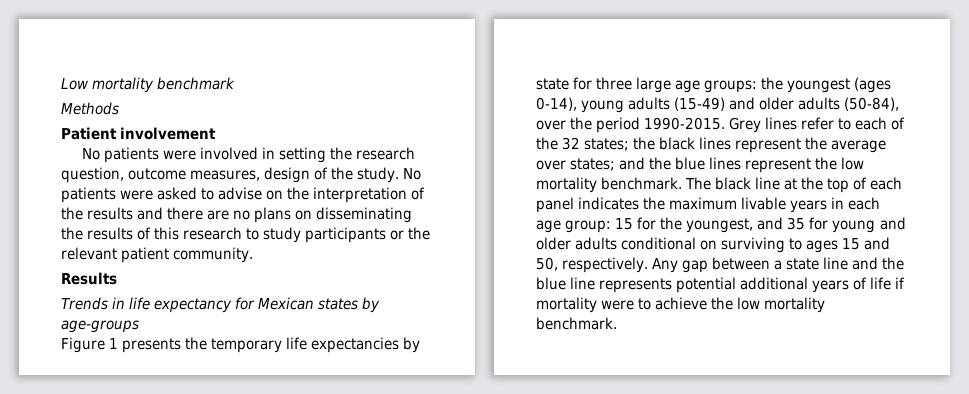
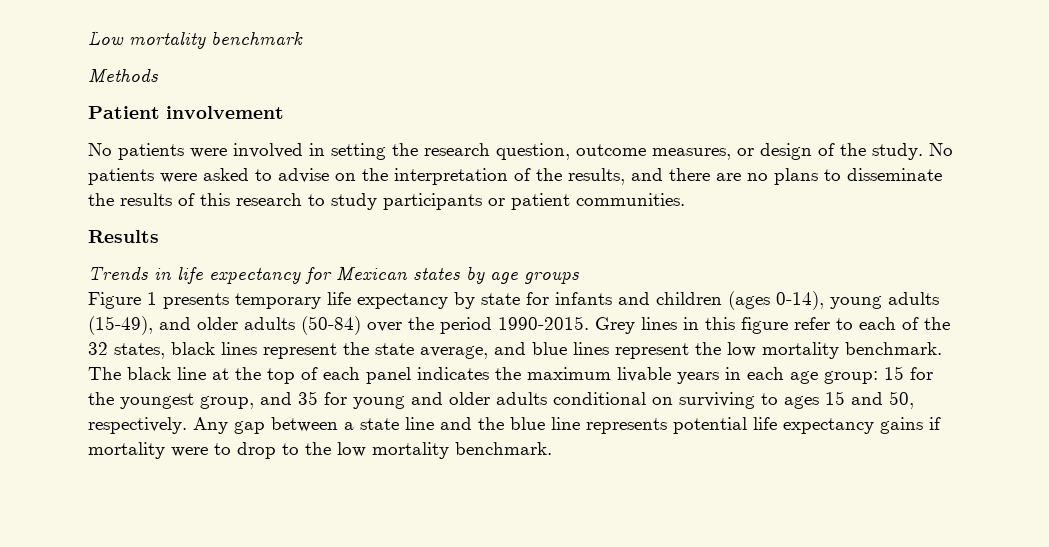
(261, 175) none -> [737,148,754,156] or
[87,207,134,220] results -> [568,168,625,185] results,
[295,207,413,223] on disseminating -> [824,168,942,181] to disseminate
[408,227,431,240] [61,247,254,263] the relevant patient community. -> [511,193,685,210] patient communities.
[61,320,139,333] age-groups -> [490,271,579,284] age groups
[185,337,208,350] the -> (229, 301) none
[311,337,400,353] expectancies -> [357,293,448,309] expectancy
[596,77,851,93] three large age groups: the youngest -> [555,292,722,305] infants and children
[674,97,900,111] (15-49) and older adults (50-84), -> [88,316,361,335] (15-49), and older adults (50-84)
(798, 123) none -> [683,317,788,334] in this figure
[584,137,656,151] states; the -> [114,343,165,359] states,
[831,140,887,153] [536,157,672,171] average over states; and the -> [375,342,526,359] state average, and
[686,218,754,233] youngest, -> [120,393,254,409] youngest group,
[740,277,892,293] additional years of life -> [753,417,923,434] life expectancy gains
[655,297,708,310] achieve -> [237,442,299,459] drop to

